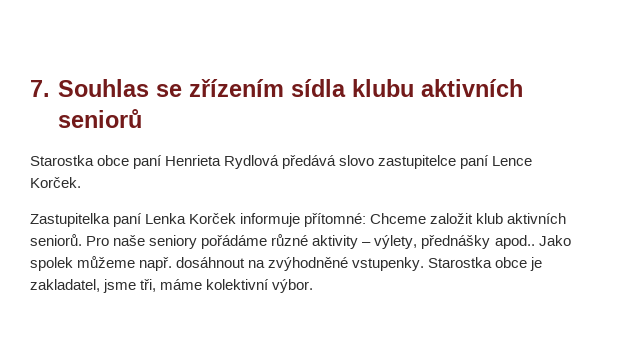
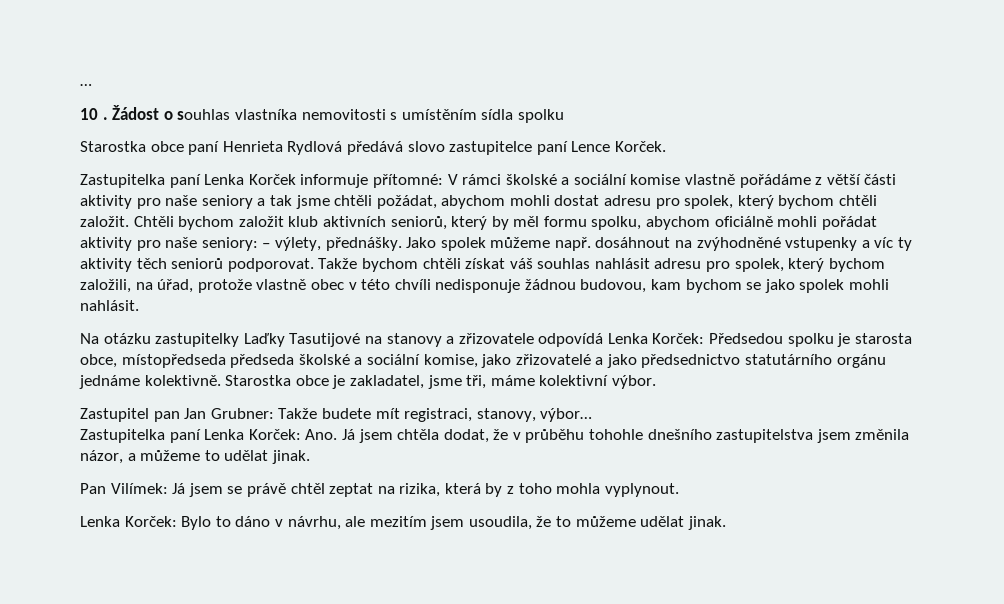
[30,79,524,97] [58,109,143,128] 7. Souhlas se zřízením sídla klubu aktivních seniorů -> [80,84,92,86] [80,105,564,123] … // 10 . Žádost o souhlas vlastníka nemovitosti s umístěním sídla spolku
[370,213,567,224] [30,234,535,249] Chceme založit klub aktivních seniorů. Pro naše seniory pořádáme různé aktivity – výlety, přednášky apod.. -> [447,174,897,188] [80,195,878,209] [80,216,877,230] [80,237,402,251] V rámci školské a sociální komise vlastně pořádáme z větší části aktivity pro naše seniory a tak jsme chtěli požádat, abychom mohli dostat adresu pro spolek, který bychom chtěli založit. Chtěli bychom založit klub aktivních seniorů, který by měl formu spolku, abychom oficiálně mohli pořádat aktivity pro naše seniory: – výlety, přednášky.
[352,257,425,271] vstupenky. -> [785,237,913,251] [80,258,885,272] [80,279,890,293] [80,300,139,311] [80,333,912,347] [80,354,886,368] [79,375,221,389] vstupenky a víc ty aktivity těch seniorů podporovat. Takže bychom chtěli získat váš souhlas nahlásit adresu pro spolek, který bychom založili, na úřad, protože vlastně obec v této chvíli nedisponuje žádnou budovou, kam bychom se jako spolek mohli nahlásit. // Na otázku zastupitelky Laďky Tasutijové na stanovy a zřizovatele odpovídá Lenka Korček: Předsedou spolku je starosta obce, místopředseda předseda školské a sociální komise, jako zřizovatelé a jako předsednictvo statutárního orgánu jednáme kolektivně.
(314, 286) none -> [80,408,593,422] [80,429,910,443] [80,450,310,464] [80,483,679,497] [80,516,726,530] // Zastupitel pan Jan Grubner: Takže budete mít registraci, stanovy, výbor… // Zastupitelka paní Lenka Korček: Ano. Já jsem chtěla dodat, že v průběhu tohohle dnešního zastupitelstva jsem změnila názor, a můžeme to udělat jinak. // Pan Vilímek: Já jsem se právě chtěl zeptat na rizika, která by z toho mohla vyplynout. // Lenka Korček: Bylo to dáno v návrhu, ale mezitím jsem usoudila, že to můžeme udělat jinak.

